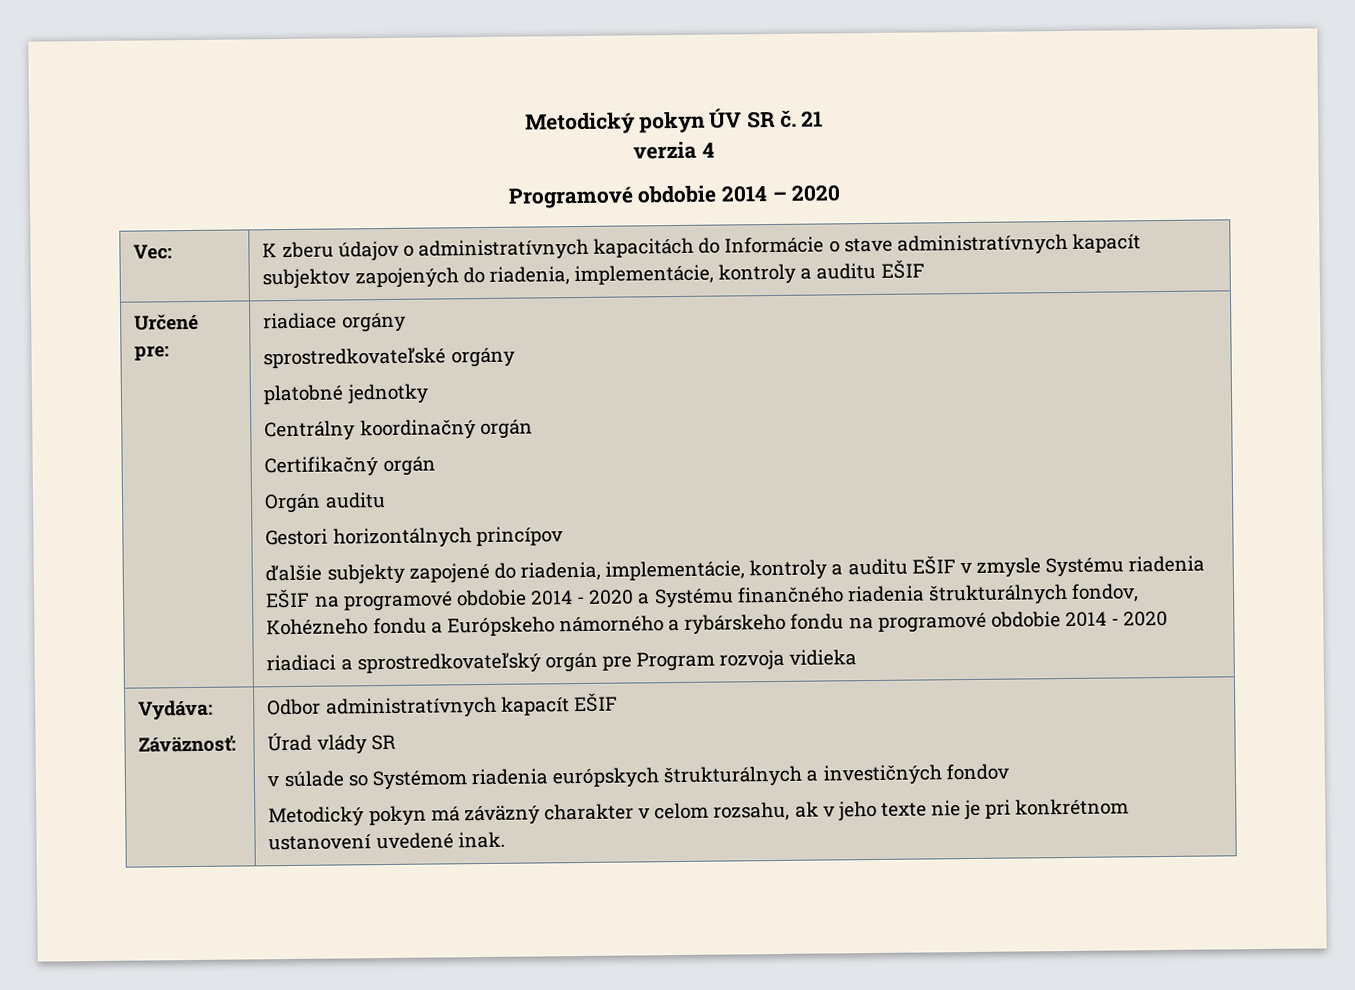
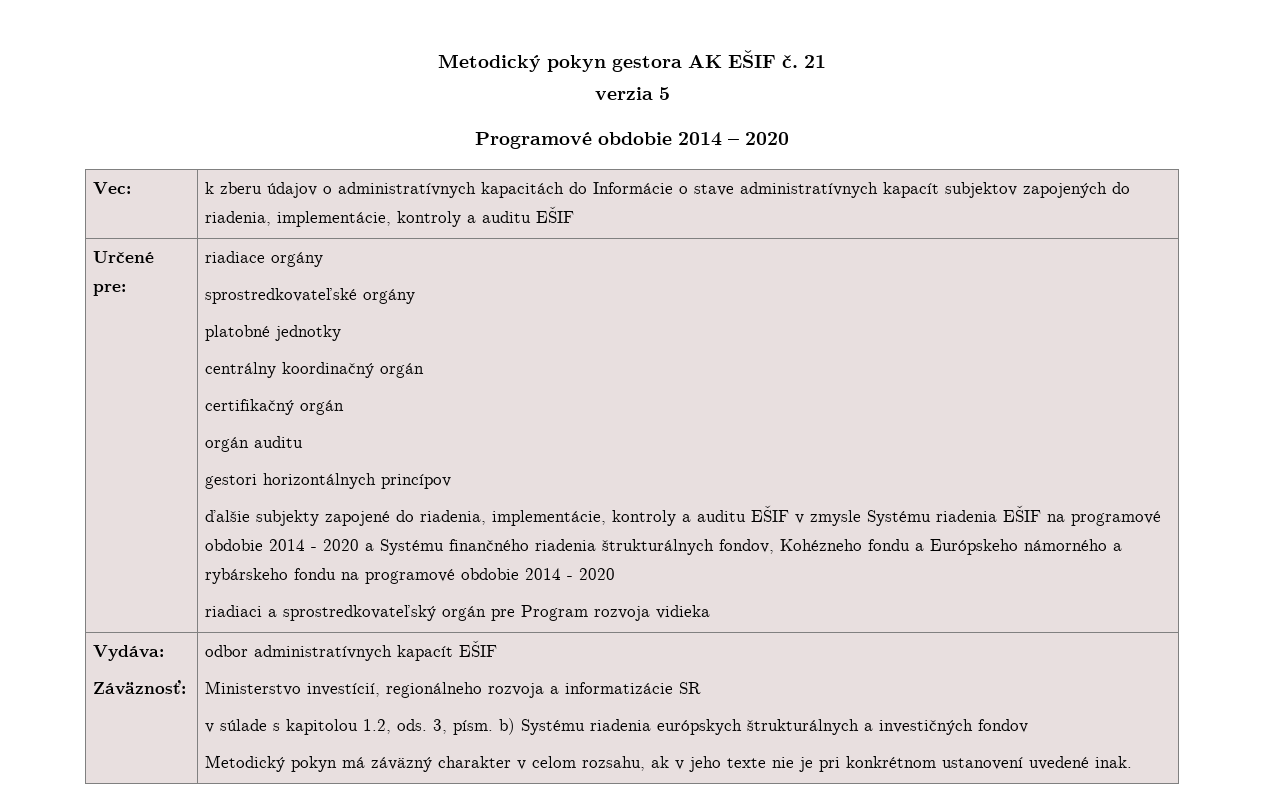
[524,108,776,135] Metodický pokyn ÚV SR -> [438,50,776,72] Metodický pokyn gestora AK EŠIF
[701,142,715,158] 4 -> [658,87,670,100] 5
[262,243,278,258] K -> [204,182,214,194] k
[264,420,356,442] Centrálny -> [204,362,276,378] centrálny
[264,456,436,478] [264,493,322,514] Certifikačný orgán // Orgán -> [204,399,344,415] [204,437,249,452] certifikačný orgán // orgán
[265,528,329,546] Gestori -> [204,474,257,489] gestori
[267,698,322,716] Odbor -> [204,645,248,657] odbor
[267,732,396,755] [267,770,468,791] Úrad vlády SR // v súlade so Systémom -> [204,681,701,698] [204,718,585,735] Ministerstvo investícií, regionálneho rozvoja a informatizácie SR // v súlade s kapitolou 1.2, ods. 3, písm. b) Systému

